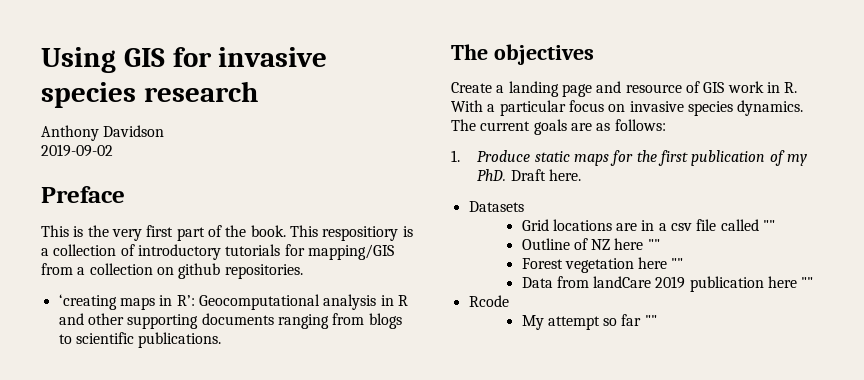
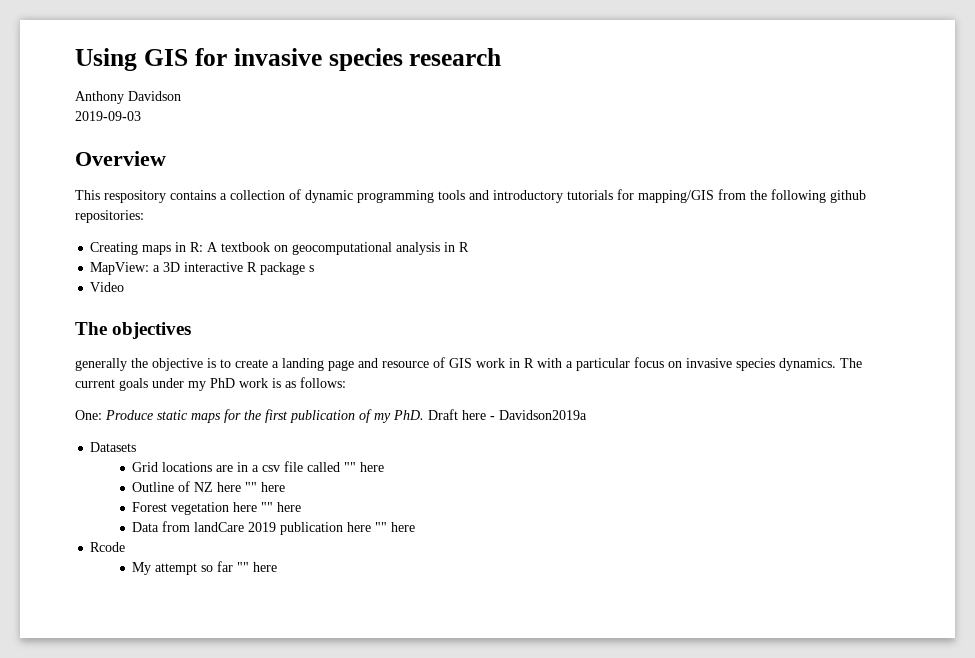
[41,144,113,157] [41,186,125,203] [41,225,413,241] [41,244,135,256] 2019-09-02 // Preface // This is the very first part of the book. This respositiory is a collection of -> [75,111,141,121] [75,151,166,166] [75,189,489,203] 2019-09-03 // Overview // This respository contains a collection of dynamic programming tools and
[77,263,303,279] [58,294,408,310] [58,313,402,329] [58,332,222,348] [451,44,594,65] [451,82,492,93] a collection on github repositories. // ‘creating maps in R’: Geocomputational analysis in R and other supporting documents ranging from blogs to scientific publications. // The objectives // Create -> [750,189,866,203] [75,210,144,223] [90,242,470,255] [90,262,315,275] [90,282,125,292] [75,322,192,339] [75,358,268,371] the following github repositories: // Creating maps in R: A textbook on geocomputational analysis in R // MapView: a 3D interactive R package s // Video // The objectives // generally the objective is to create
[784,82,798,93] [451,100,483,112] R. With -> [524,358,562,368] R with
[570,123,592,131] are -> [152,378,281,391] under my PhD work is
[451,150,460,162] 1. -> [75,410,102,420] One:
[549,169,582,181] here. -> [462,410,587,420] here - Davidson2019a
(776, 225) none -> [360,462,385,472] here
(660, 244) none -> [261,482,286,492] here
(684, 263) none -> [277,502,302,512] here
(814, 282) none -> [391,522,416,532] here
(657, 320) none -> [253,562,278,572] here

